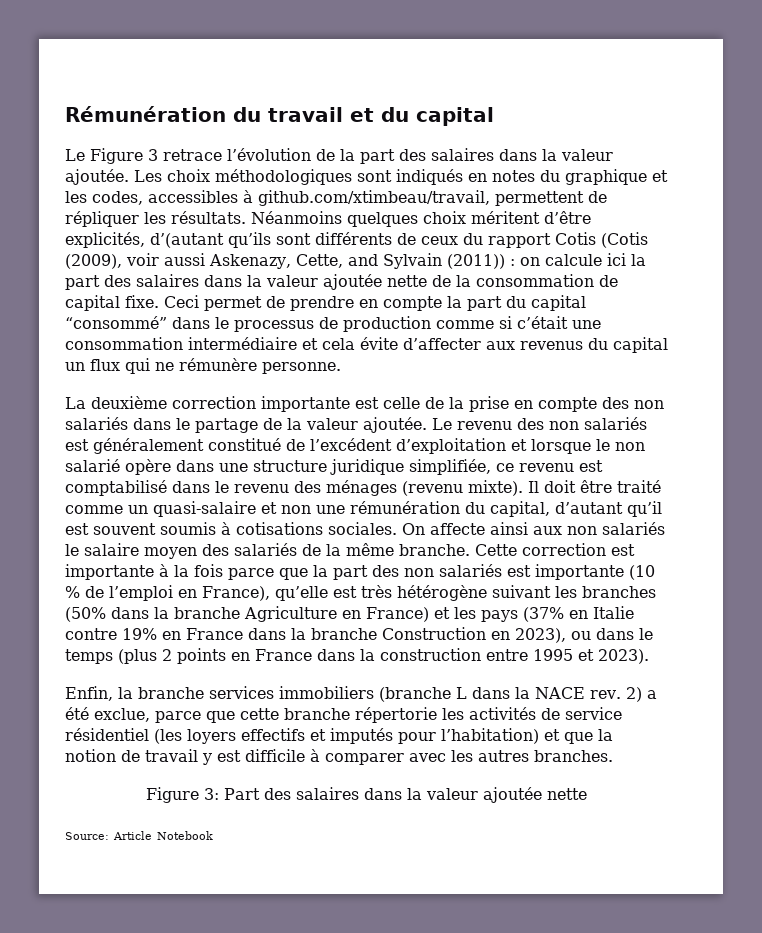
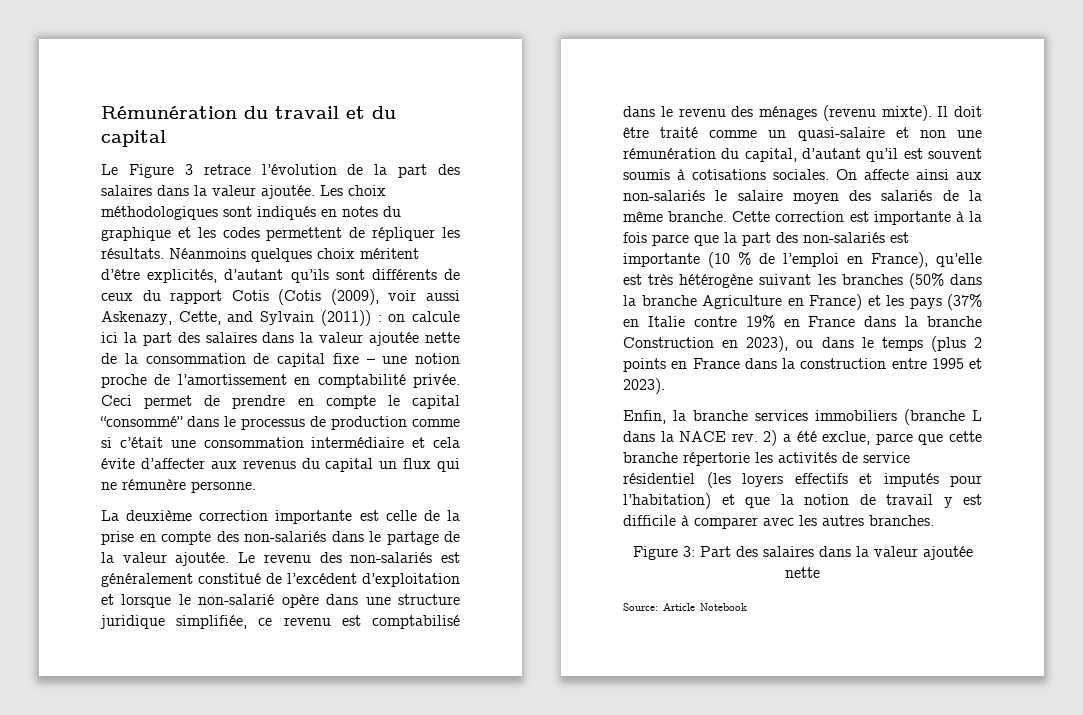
[92,190,490,206] codes, accessibles à github.com/xtimbeau/travail, -> [222,227,260,238] codes
[150,233,224,248] d’(autant -> [224,269,284,280] d’autant
[125,295,159,308] fixe. -> [332,353,460,364] [101,374,460,388] fixe – une notion proche de l’amortissement en comptabilité privée.
[447,296,526,311] la part du -> [387,395,400,406] le
[634,400,664,409] [65,417,128,430] non salariés -> [244,531,326,542] non-salariés
[549,417,647,430] non salariés -> [350,552,433,563] non-salariés
[615,442,645,451] [65,459,120,472] non salarié -> [198,594,275,605] non-salarié
[567,522,665,535] non salariés -> [623,190,705,201] non-salariés
[404,564,502,577] non salariés -> [803,232,885,243] non-salariés

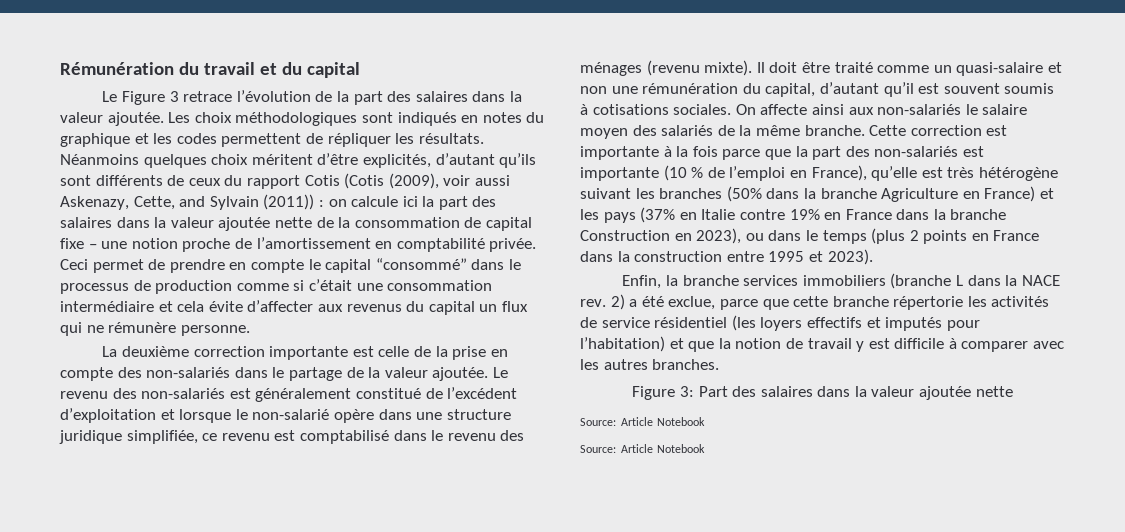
(747, 607) none -> [580,444,706,453] // Source: Article Notebook

